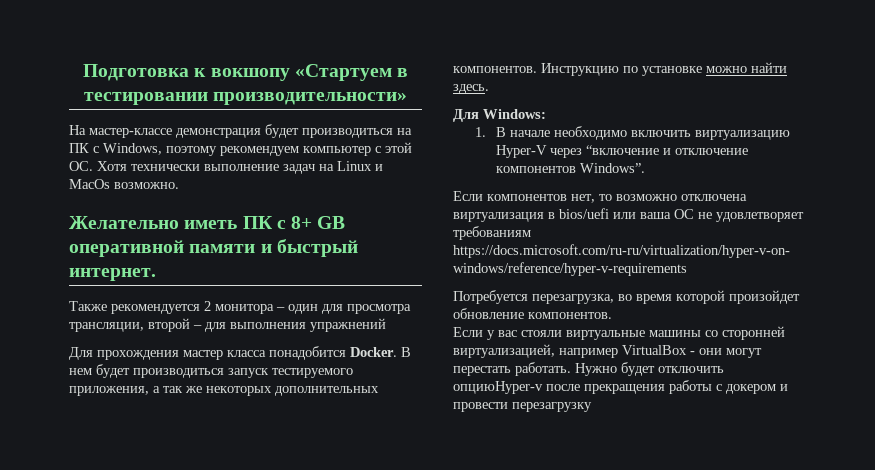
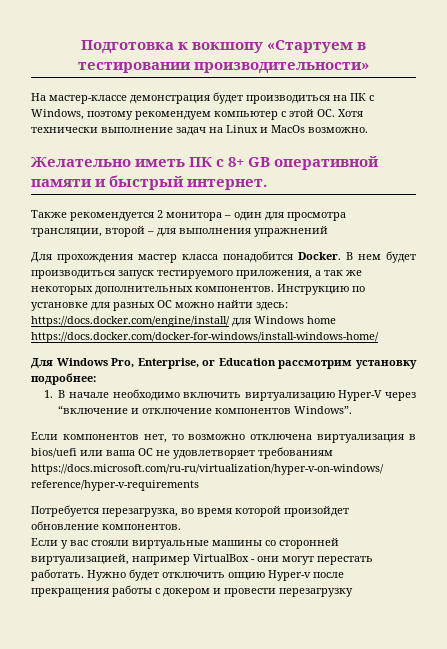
[706,62,787,73] [453,84,489,94] [453,109,546,122] можно найти здесь. // Для Windows: -> [91,300,288,311] [31,316,336,327] [31,332,379,343] [31,358,417,369] [31,373,96,385] для разных ОС можно найти здесь: https://docs.docker.com/engine/install/ для Windows home https://docs.docker.com/docker-for-windows/install-windows-home/ // Для Windows Pro, Enterprise, or Education рассмотрим установку подробнее:
[453,381,543,394] опциюHyper-v -> [228,570,311,581] опцию Hyper-v

